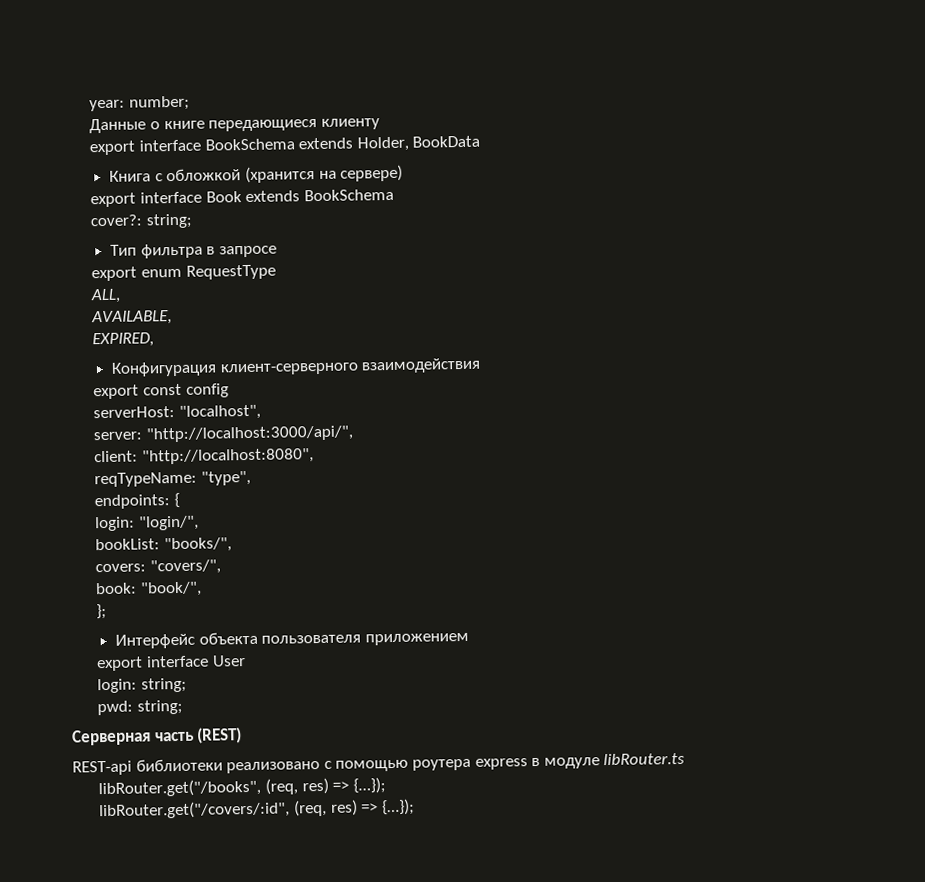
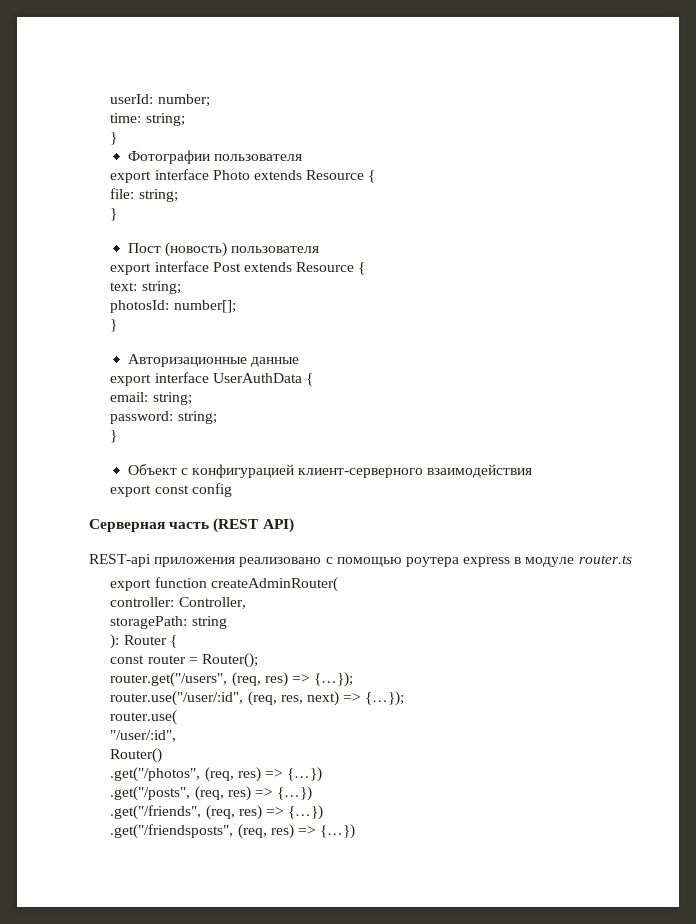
[89,99,126,112] year: -> [110,94,154,104] userId:
[89,118,380,134] [89,135,481,156] [109,164,404,184] [90,188,394,208] [90,213,193,229] [110,243,277,259] [91,264,276,282] [90,288,122,304] [91,310,173,326] [92,332,155,348] [111,361,218,377] Данные о книге передающиеся клиенту // export interface BookSchema extends Holder, BookData // Книга с обложкой (хранится на сервере) // export interface Book extends BookSchema // cover?: string; // Тип фильтра в запросе // export enum RequestType // ALL, // AVAILABLE, // EXPIRED, // Конфигурация -> [110,113,185,126] [110,132,118,145] [127,150,302,164] [110,169,376,183] [110,188,178,202] [110,208,118,221] [127,242,319,257] [110,261,366,275] [110,281,181,294] [110,300,236,313] [110,319,118,332] [127,354,299,367] [110,372,313,386] [110,392,192,405] [110,411,217,424] [110,430,118,443] [127,464,294,478] time: string; // } // Фотографии пользователя // export interface Photo extends Resource { // file: string; // } // Пост (новость) пользователя // export interface Post extends Resource { // text: string; // photosId: number[]; // } // Авторизационные данные // export interface UserAuthData { // email: string; // password: string; // } // Объект с конфигурацией
[93,404,262,420] [93,425,354,443] [94,448,315,465] [94,470,252,488] [94,492,181,510] [95,515,200,532] [95,537,233,553] [95,559,222,575] [95,581,203,597] [96,603,108,620] [115,631,469,649] [96,655,246,672] [97,677,188,694] [97,699,184,716] // serverHost: "localhost", // server: "http://localhost:3000/api/", // client: "http://localhost:8080", // reqTypeName: "type", // endpoints: { // login: "login/", // bookList: "books/", // covers: "covers/", // book: "book/", // }; // Интерфейс объекта пользователя приложением // export interface User // login: string; // pwd: string; -> (232, 490) none
[196,727,243,744] (REST) -> [213,518,294,533] (REST API)
[135,758,223,772] библиотеки -> [154,557,236,567] приложения
[603,752,686,766] [98,777,386,798] [99,798,415,820] libRouter.ts // libRouter.get("/books", (req, res) => {…}); // libRouter.get("/covers/:id", (req, res) => {…}); -> [578,555,632,564] [110,577,338,592] [110,597,246,609] [110,616,227,629] [110,634,177,649] [110,653,258,668] [110,672,354,687] [110,691,405,706] [110,710,178,725] [110,730,177,742] [110,748,163,763] [110,767,323,782] [110,786,313,801] [110,805,324,820] [110,824,356,839] router.ts // export function createAdminRouter( // controller: Controller, // storagePath: string // ): Router { // const router = Router(); // router.get("/users", (req, res) => {…}); // router.use("/user/:id", (req, res, next) => {…}); // router.use( // "/user/:id", // Router() // .get("/photos", (req, res) => {…}) // .get("/posts", (req, res) => {…}) // .get("/friends", (req, res) => {…}) // .get("/friendsposts", (req, res) => {…})

